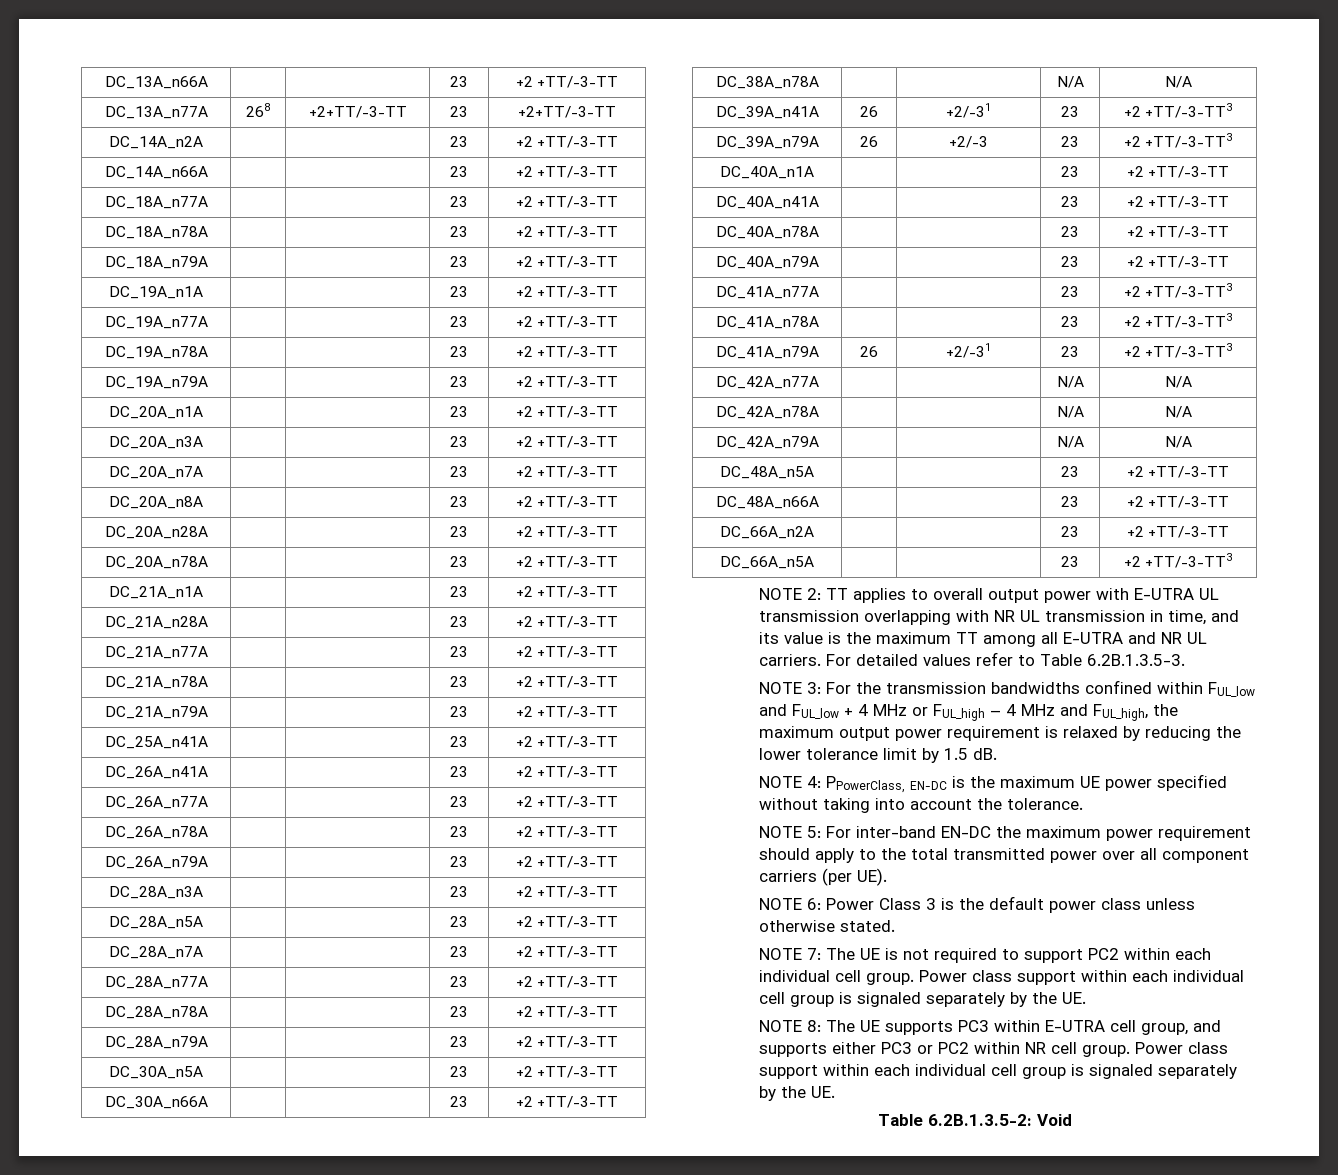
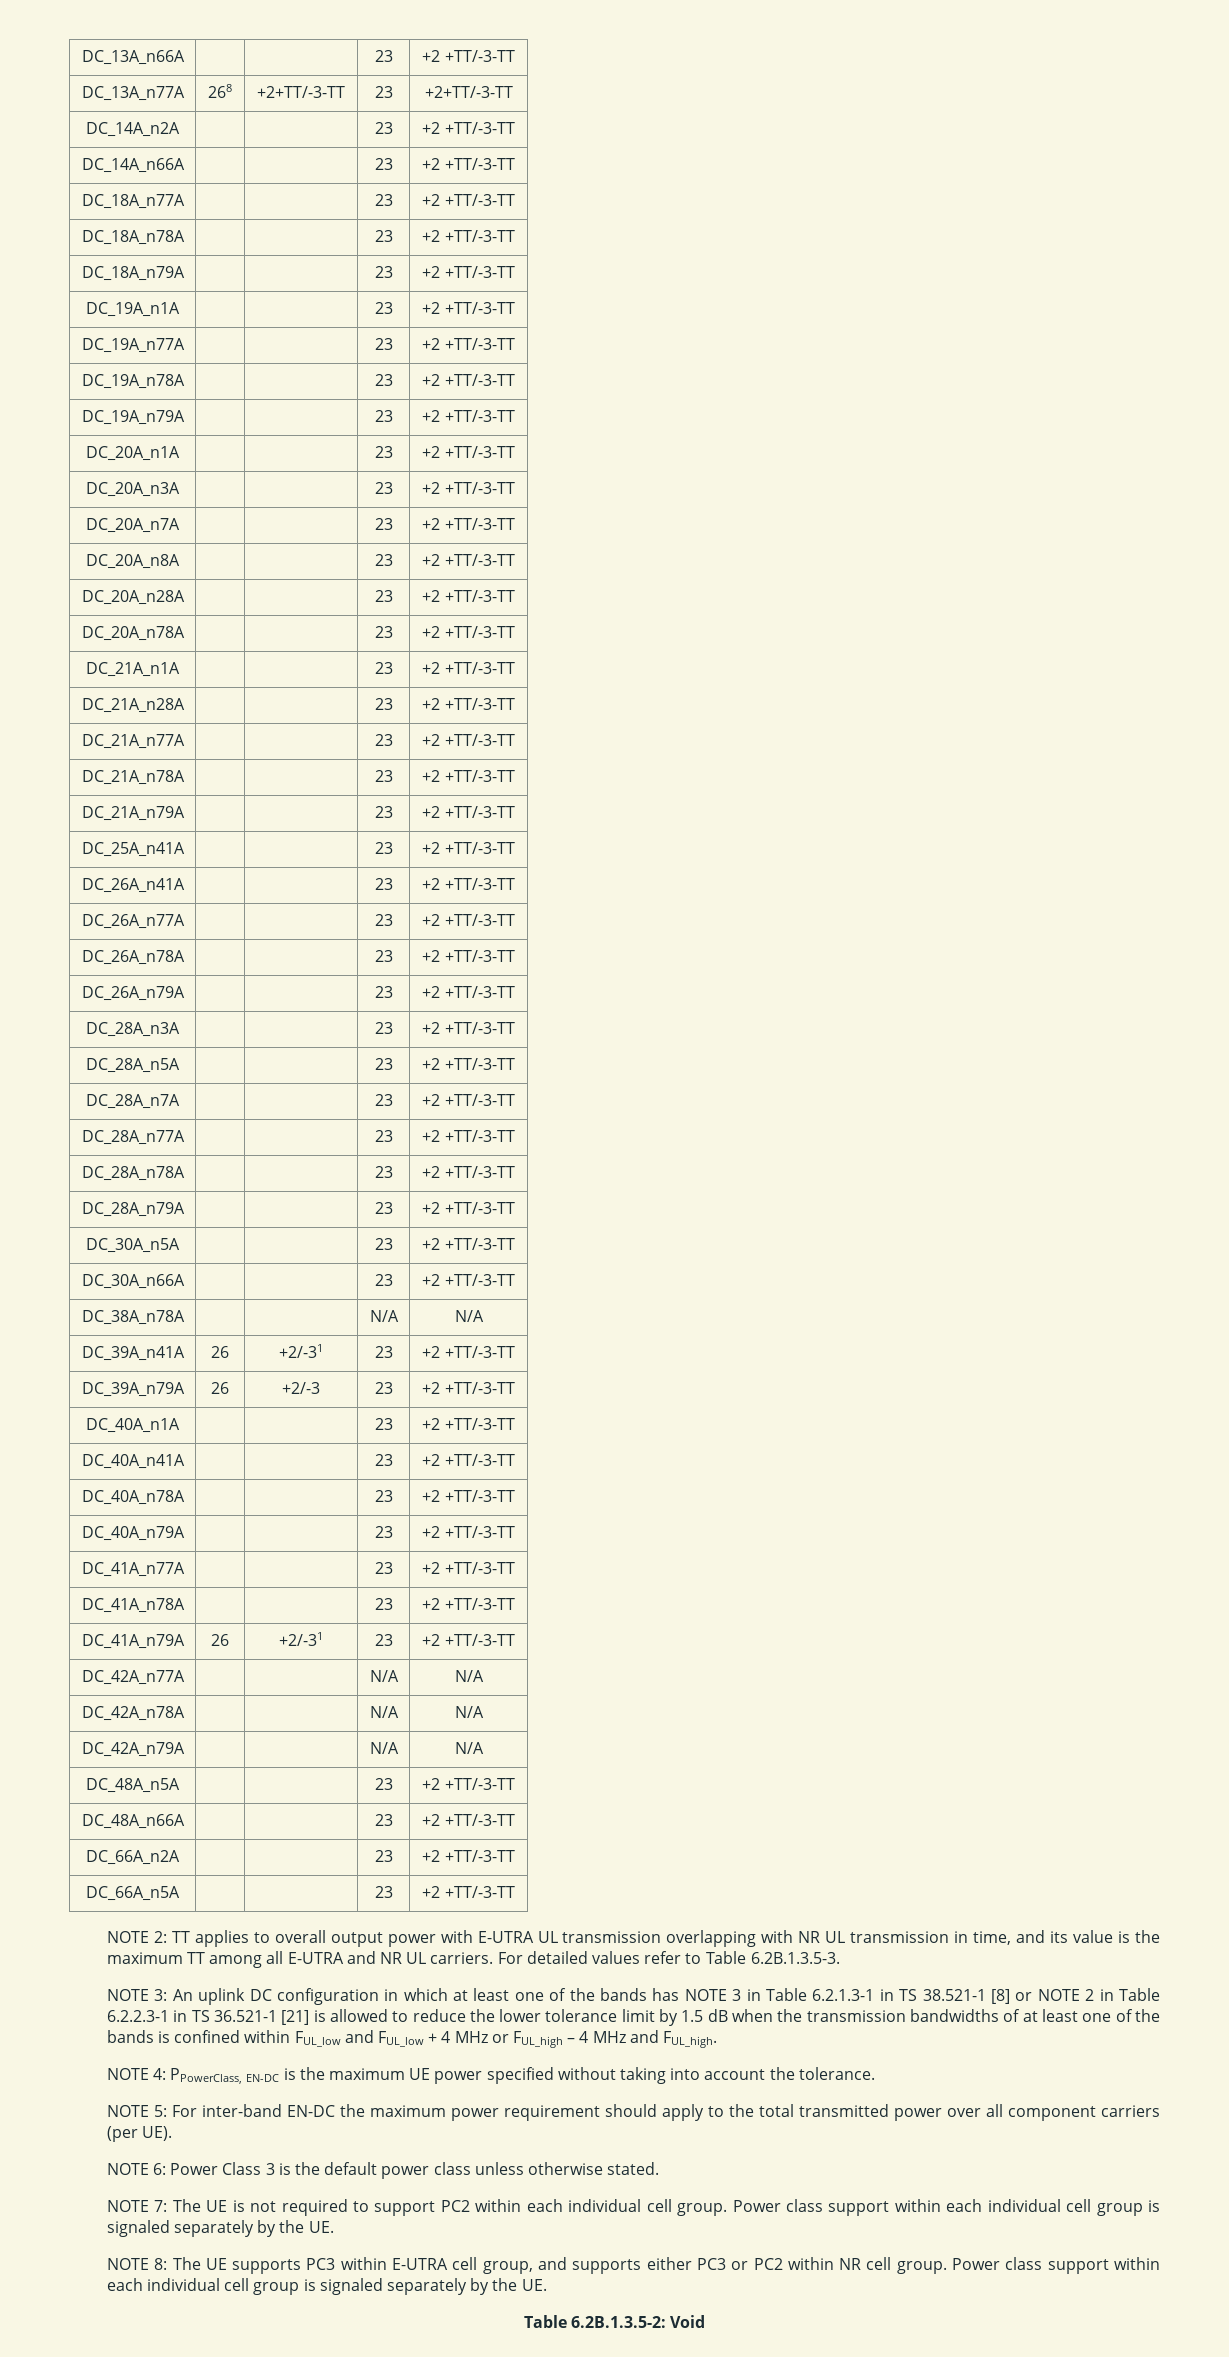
[1145,103,1233,118] +TT/-3-TT3 -> [444,1346,515,1358] +TT/-3-TT
[1145,133,1233,148] +TT/-3-TT3 -> [444,1382,515,1394] +TT/-3-TT
[1145,283,1233,298] +TT/-3-TT3 -> [444,1562,515,1574] +TT/-3-TT
[1145,313,1233,328] +TT/-3-TT3 -> [444,1598,515,1610] +TT/-3-TT
[1145,343,1233,358] +TT/-3-TT3 -> [444,1634,515,1646] +TT/-3-TT
[1145,553,1233,568] +TT/-3-TT3 -> [444,1886,515,1898] +TT/-3-TT
[825,682,1080,694] For the transmission bandwidths -> [172,1988,1161,2005] [106,2009,1160,2026] [106,2030,171,2043] An uplink DC configuration in which at least one of the bands has NOTE 3 in Table 6.2.1.3-1 in TS 38.521-1 [8] or NOTE 2 in Table 6.2.2.3-1 in TS 36.521-1 [21] is allowed to reduce the lower tolerance limit by 1.5 dB when the transmission bandwidths of at least one of the bands is
[1092,704,1178,721] [758,726,1241,741] [758,748,997,763] FUL_high, the maximum output power requirement is relaxed by reducing the lower tolerance limit by 1.5 dB. -> [662,2031,717,2048] FUL_high.

